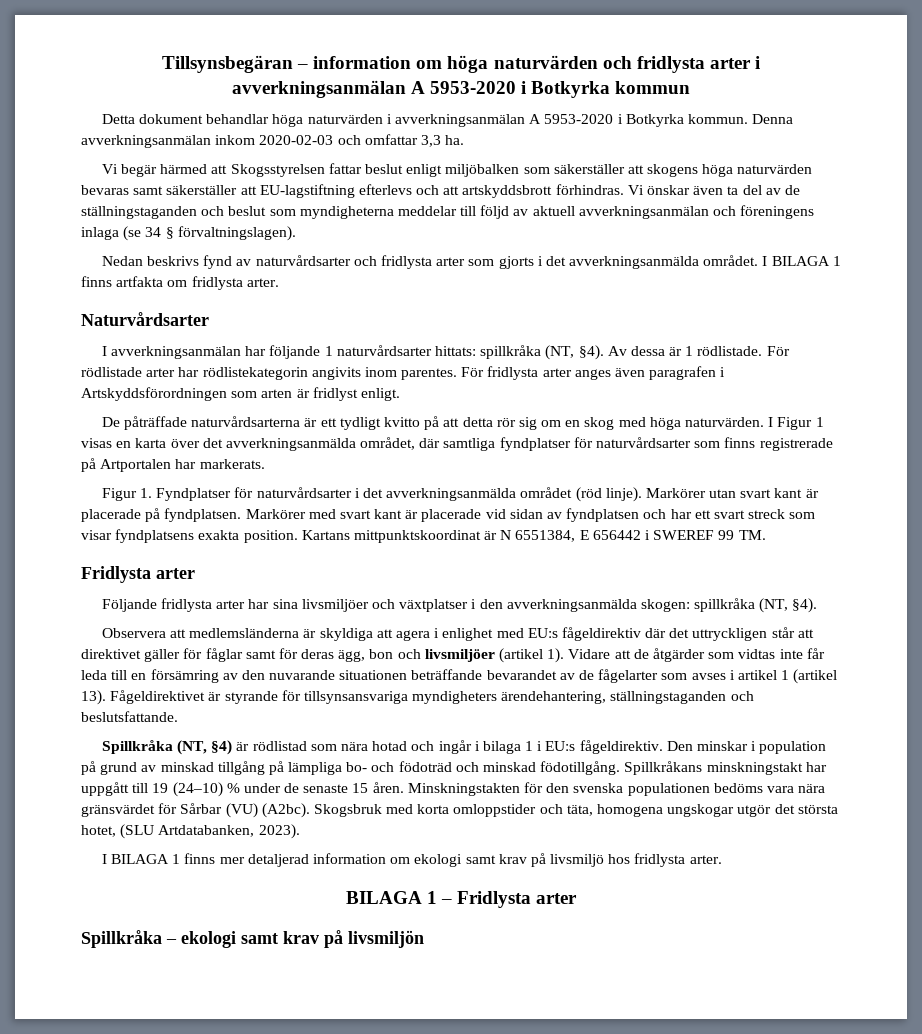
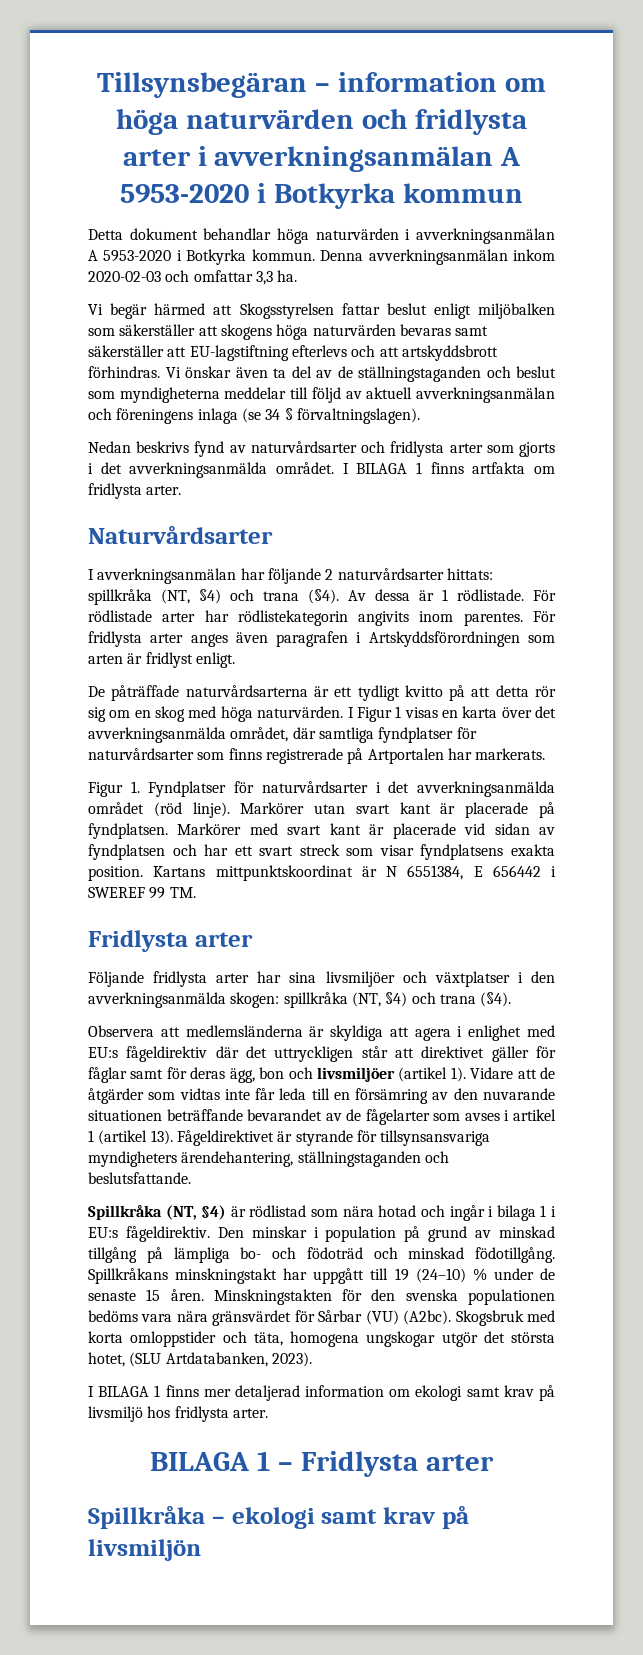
[324,346,333,356] 1 -> [325,569,334,580] 2
[578,345,604,360] §4). -> [199,589,339,604] §4) och trana (§4).
[792,598,818,613] §4). -> [385,992,512,1007] §4) och trana (§4).

